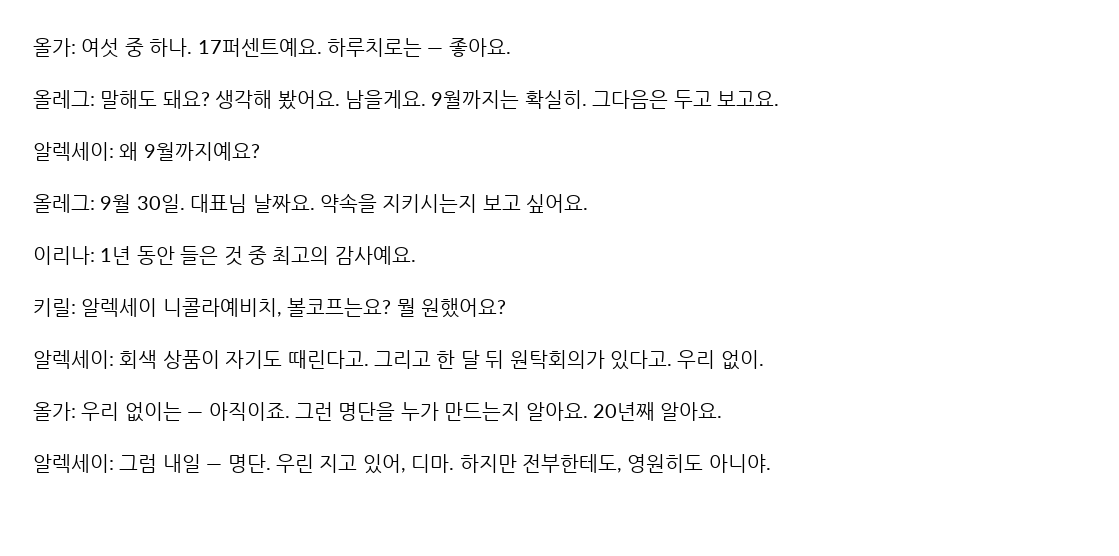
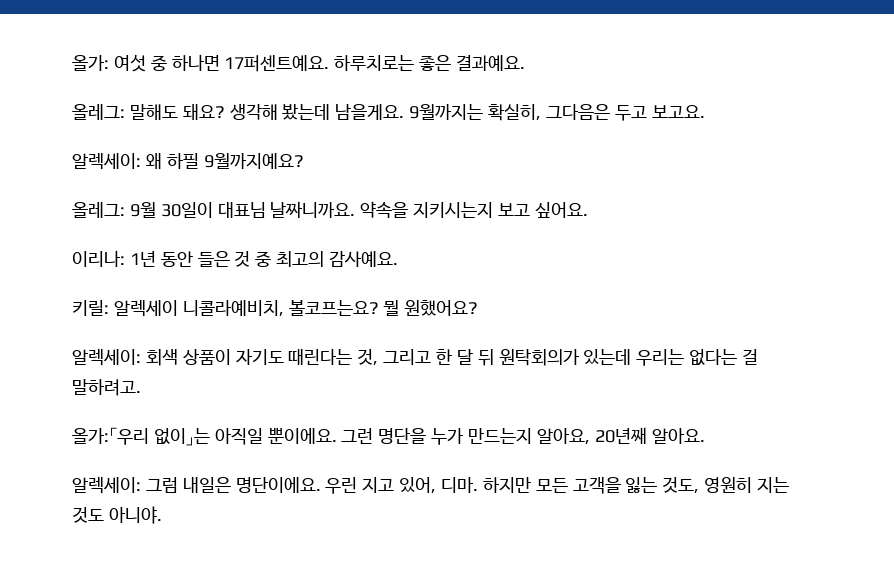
[149,38,193,57] 하나. -> [171,54,220,71] 하나면
[427,38,511,57] — 좋아요. -> [419,55,526,71] 좋은 결과예요.
[277,90,340,110] 봤어요. -> [282,104,331,120] 봤는데
[524,90,587,109] 확실히. -> [488,104,542,121] 확실히,
(139, 151) none -> [166,153,199,169] 하필
[136,194,315,213] 30일. 대표님 날짜요. -> [160,201,356,218] 30일이 대표님 날짜니까요.
[287,350,369,369] 때린다고. -> [288,348,379,366] 때린다는 것,
[609,350,764,370] [33,402,290,422] 있다고. 우리 없이. // 올가: 우리 없이는 — 아직이죠. -> [583,349,759,366] [72,379,141,396] [72,427,337,446] 있는데 우리는 없다는 걸 말하려고. // 올가:「우리 없이」는 아직일 뿐이에요.
[525,402,588,421] 알아요. -> [536,428,590,445] 알아요,
[162,454,271,473] 내일 — 명단. -> [182,477,321,493] 내일은 명단이에요.
[521,454,704,473] 전부한테도, 영원히도 -> [535,477,790,494] [72,507,104,523] 모든 고객을 잃는 것도, 영원히 지는 것도

